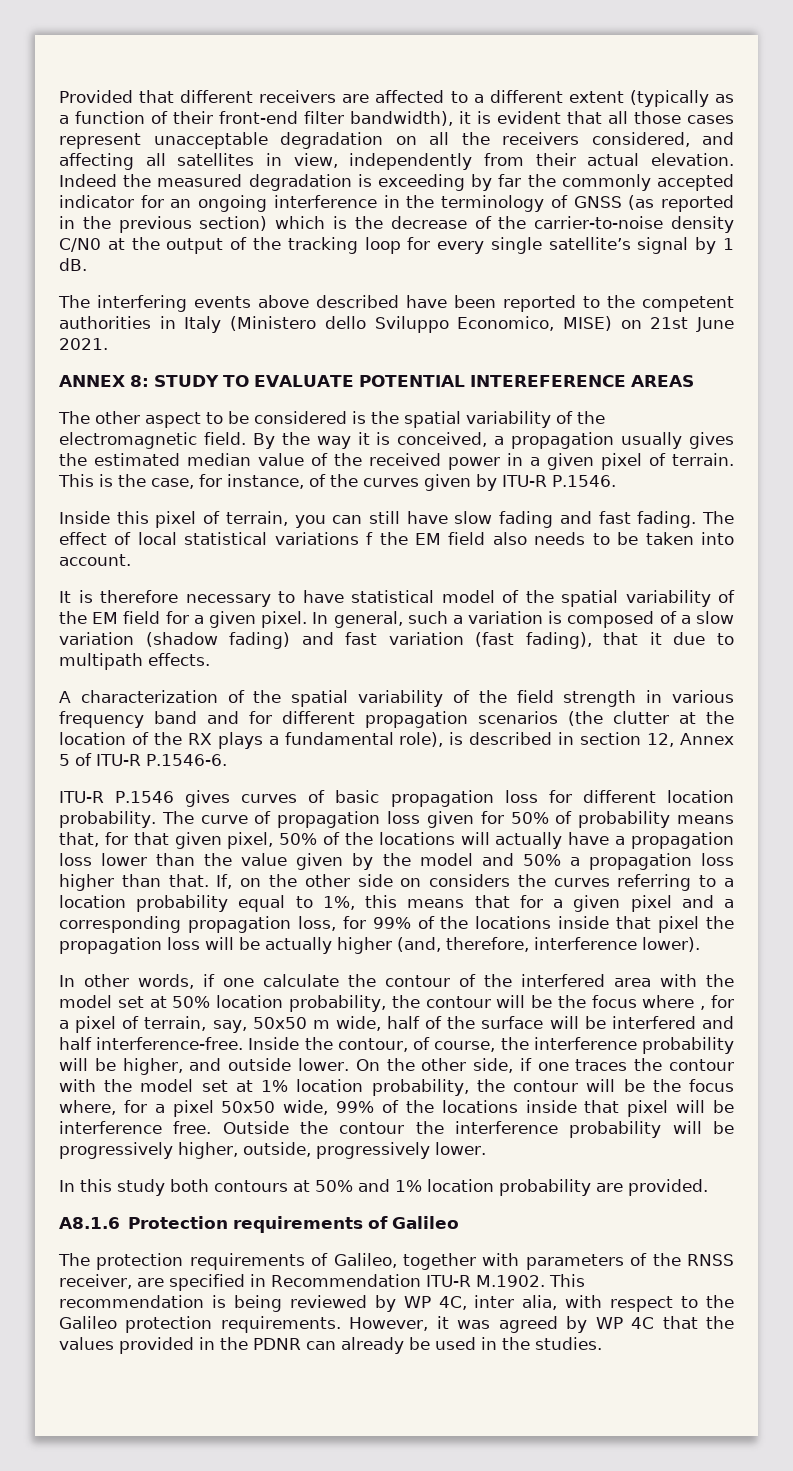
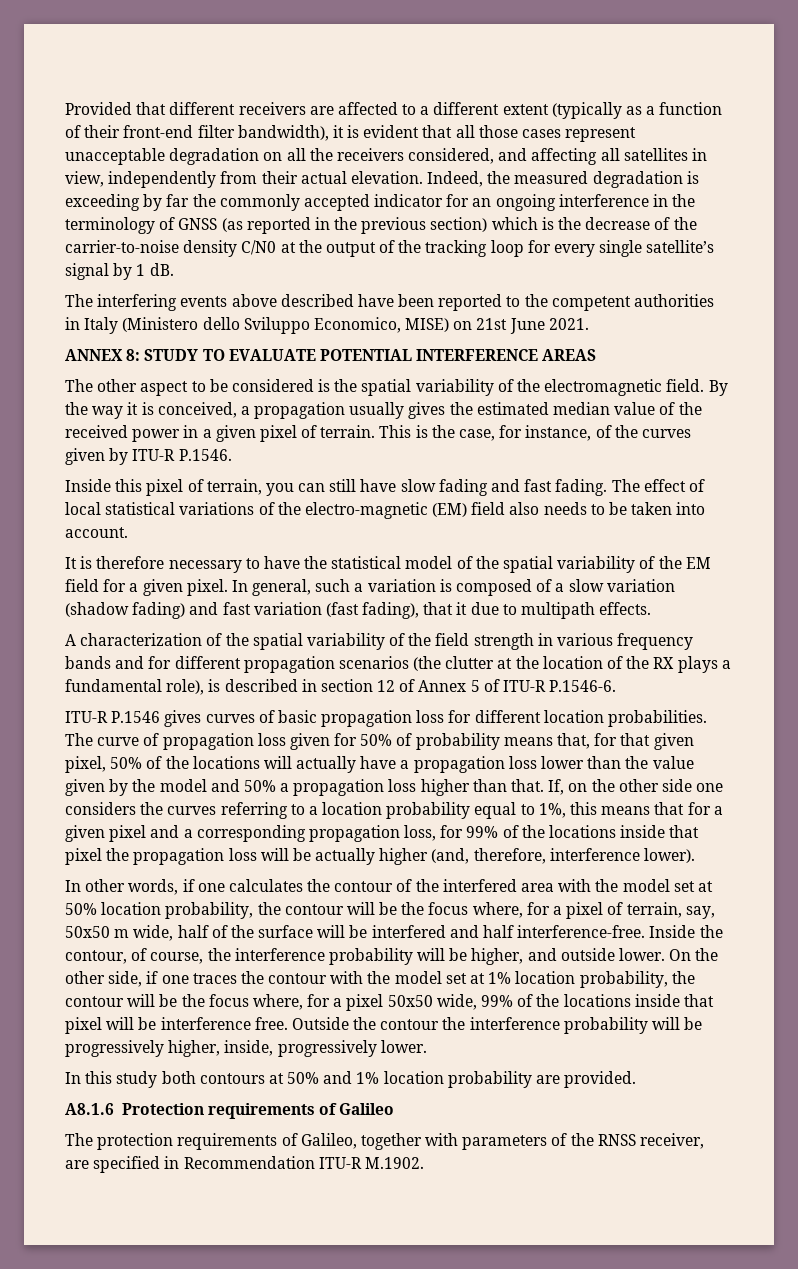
[59,174,117,187] Indeed -> [427,171,484,187] Indeed,
[469,375,626,387] INTEREFERENCE -> [416,349,539,361] INTERFERENCE
[366,532,441,545] f the EM -> [258,502,468,519] of the electro-magnetic (EM)
(344, 596) none -> [304,556,328,569] the
[154,711,197,724] band -> [65,656,111,669] bands
[647,733,675,747] 12, -> [377,679,416,692] 12 of
[59,811,156,828] probability. -> [608,710,708,727] probabilities.
[400,878,422,887] on -> [696,783,724,792] one
[263,974,339,987] calculate -> [228,879,303,892] calculates
[642,995,706,1010] where , -> [472,902,523,918] where,
[243,1142,311,1157] outside, -> [224,1040,274,1056] inside,
[549,1274,585,1287] [59,1295,734,1312] [59,1316,734,1333] [59,1337,602,1354] This recommendation is being reviewed by WP 4C, inter alia, with respect to the Galileo protection requirements. However, it was agreed by WP 4C that the values provided in the PDNR can already be used in the studies. -> (424, 1163) none

